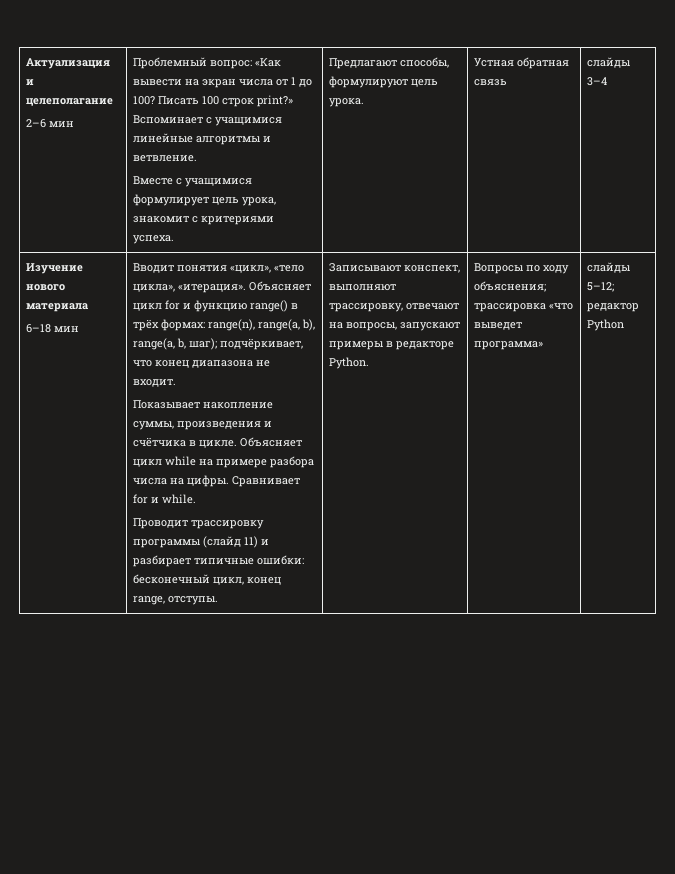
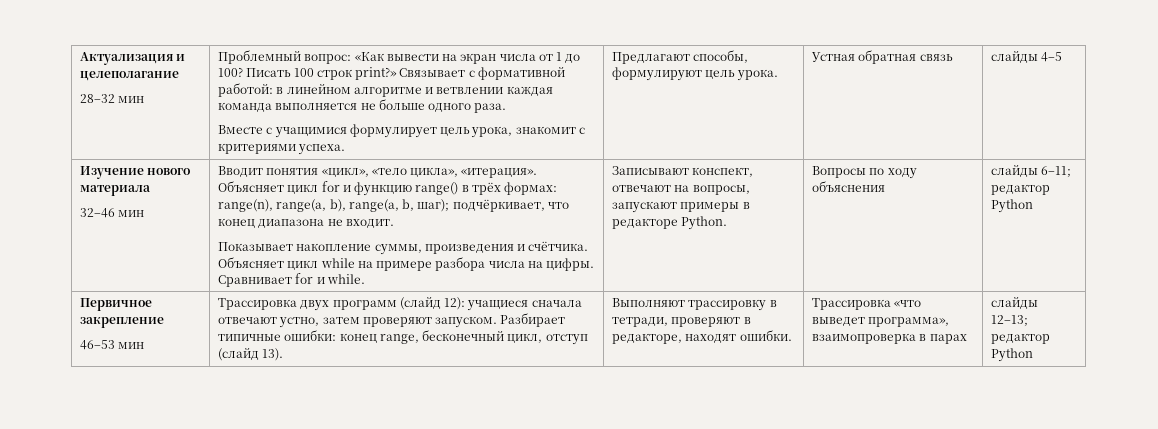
[26,119,47,128] 2–6 -> [80,94,116,103] 28–32
[133,115,283,126] [133,133,272,145] [133,155,198,162] Вспоминает с учащимися линейные алгоритмы и ветвление. -> [399,67,565,80] [218,83,553,97] [218,99,507,113] Связывает с формативной работой: в линейном алгоритме и ветвлении каждая команда выполняется не больше одного раза.
[587,77,608,86] 3–4 -> [1041,52,1063,62] 4–5
[26,324,52,333] 6–18 -> [80,208,116,218] 32–46
[133,438,238,448] счётчика в цикле. -> [528,241,589,251] счётчика.
[133,518,265,529] [133,536,270,548] [133,555,305,567] [133,574,282,585] [133,596,219,605] // Проводит трассировку программы (слайд 11) и разбирает типичные ошибки: бесконечный цикл, конец range, отступы. -> (365, 279) none
[329,284,397,291] [329,303,404,312] выполняют трассировку, -> (754, 172) none
[474,281,547,292] [474,303,574,312] [474,322,523,330] [474,341,544,350] [587,262,631,273] [587,282,615,292] объяснения; трассировка «что выведет программа» | слайды 5–12; -> [812,181,886,192] [991,165,1072,178] [991,184,1051,195] [991,199,1034,213] [80,298,153,311] [80,317,165,328] [80,340,145,350] [218,297,582,311] [218,313,566,328] [218,330,588,345] [218,348,284,361] [612,298,777,311] [612,317,751,327] [612,330,792,344] [812,298,922,310] [812,317,950,327] [812,333,967,344] [991,297,1039,309] [991,315,1029,327] объяснения | слайды 6–11; редактор Python // Первичное закрепление // 46–53 мин | Трассировка двух программ (слайд 12): учащиеся сначала отвечают устно, затем проверяют запуском. Разбирает типичные ошибки: конец range, бесконечный цикл, отступ (слайд 13). | Выполняют трассировку в тетради, проверяют в редакторе, находят ошибки. | Трассировка «что выведет программа», взаимопроверка в парах | слайды 12–13;

